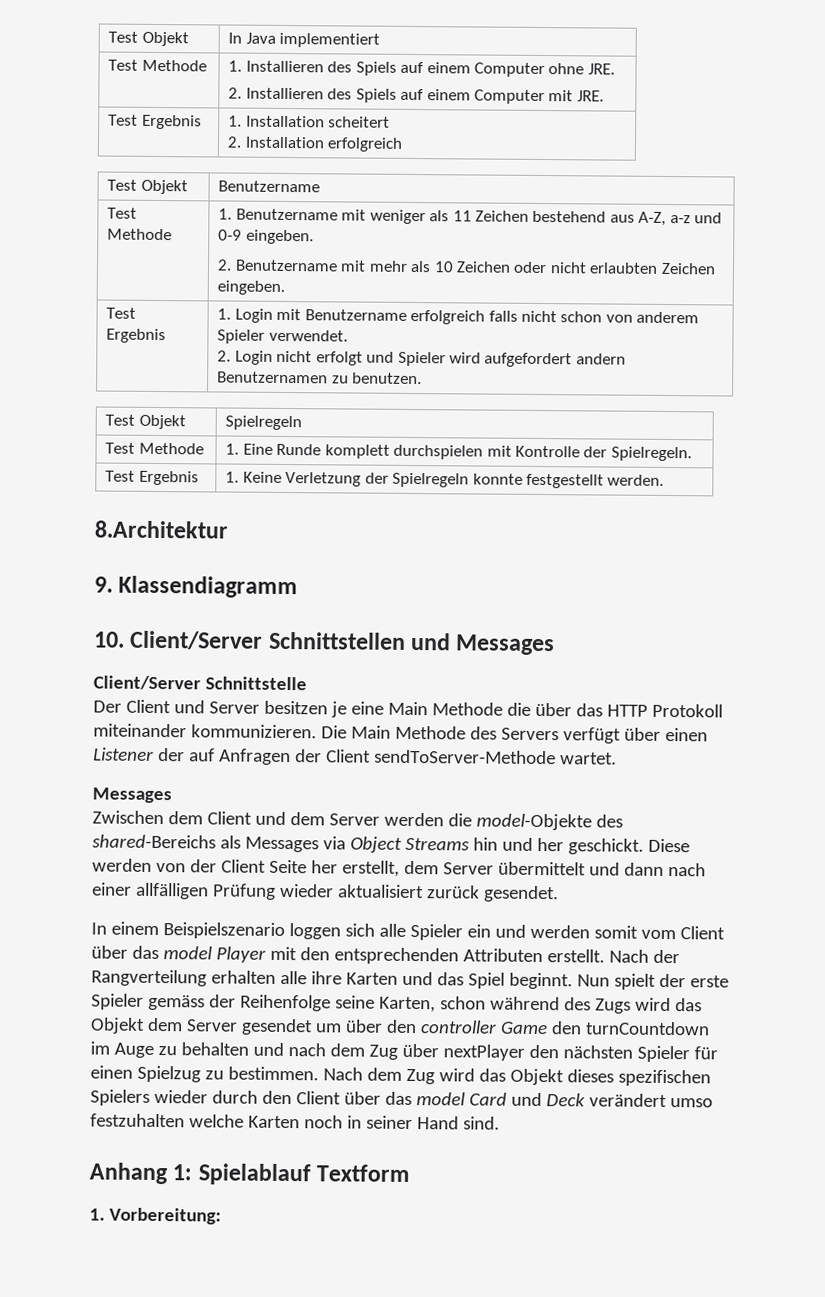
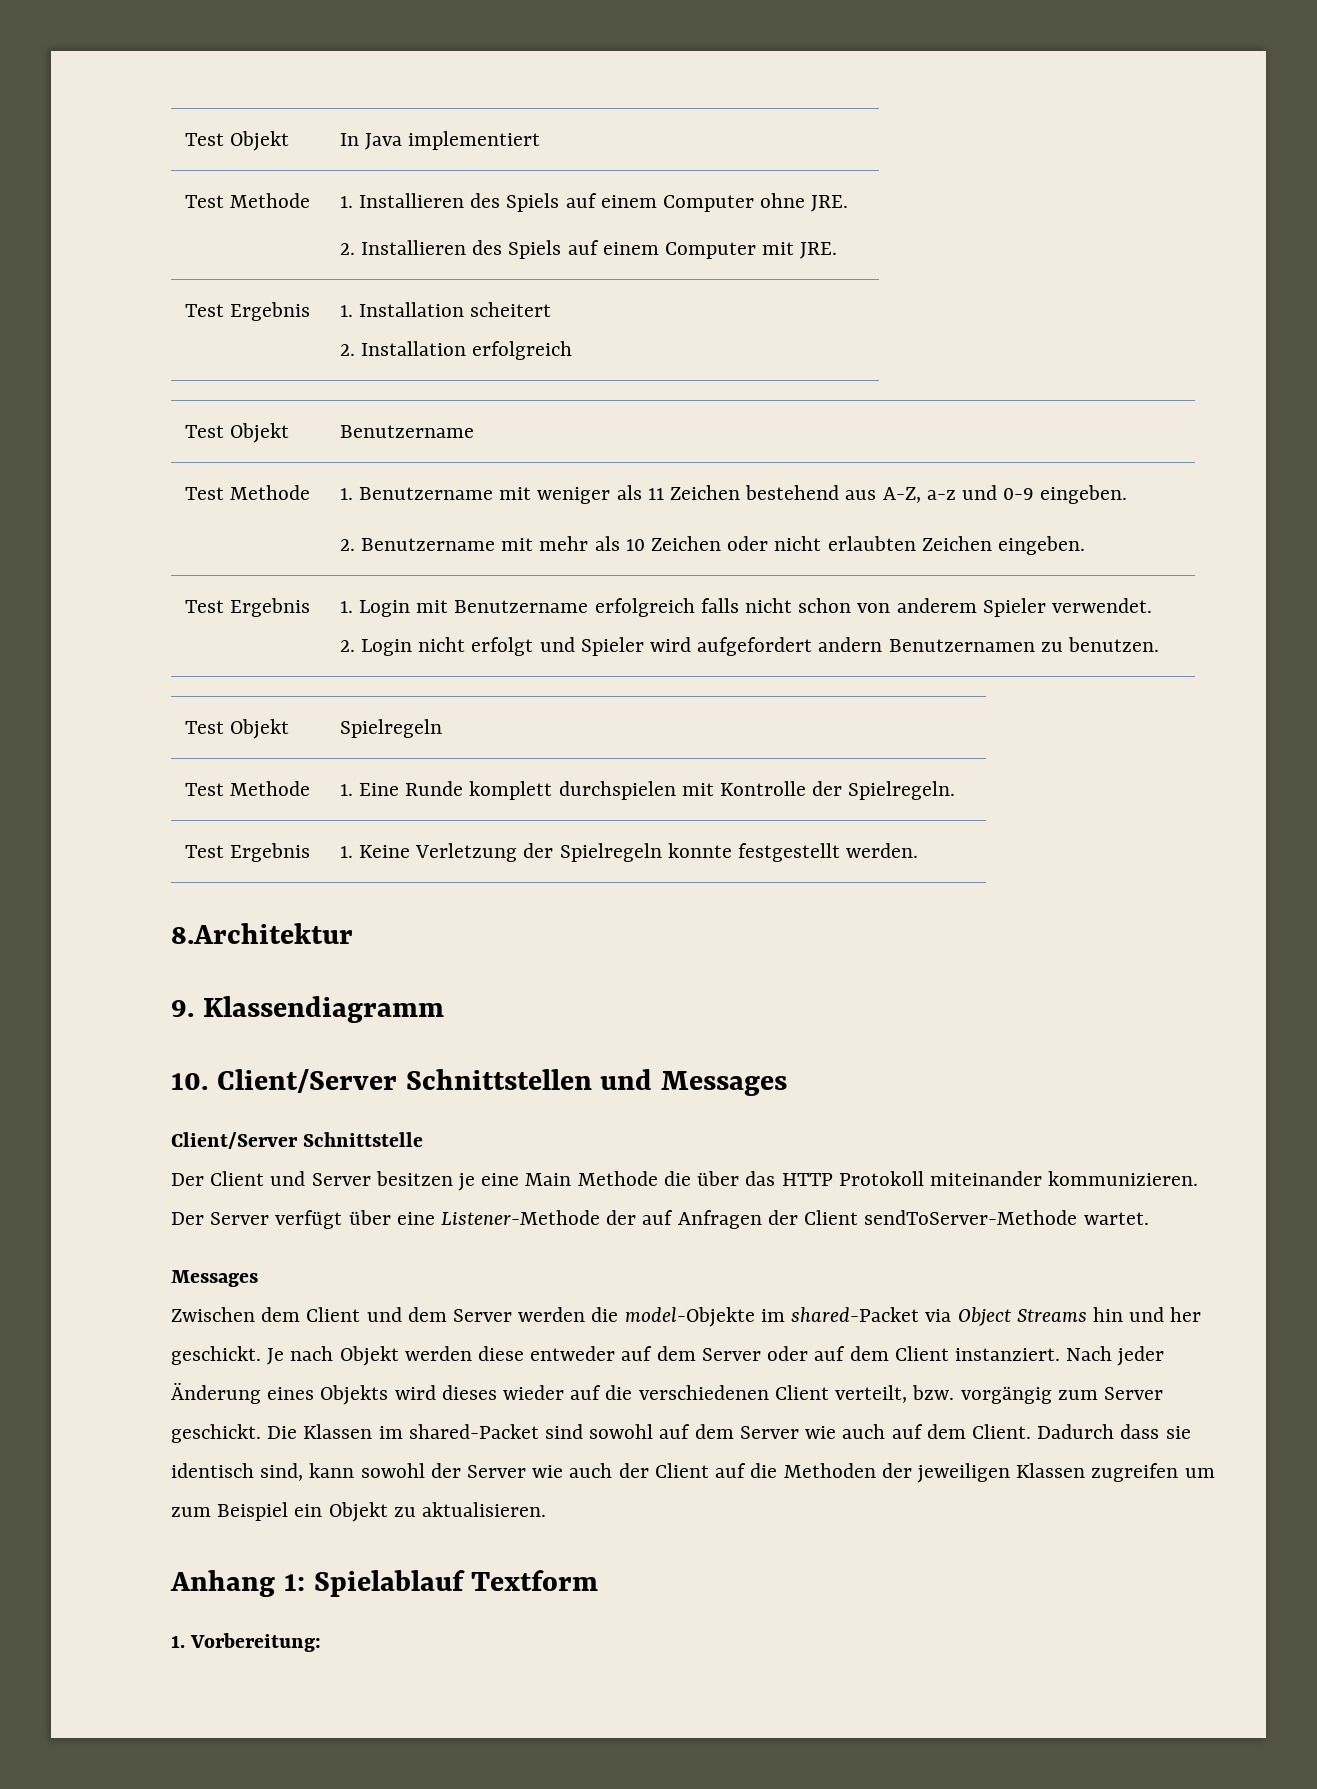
[320,725,708,744] [93,747,154,761] Die Main Methode des Servers verfügt über einen Listener -> [171,1210,601,1229] Der Server verfügt über eine Listener-Methode
[595,814,623,828] [92,834,319,853] des shared-Bereichs als Messages -> [760,1307,920,1322] im shared-Packet
[647,838,690,853] [92,858,706,877] [92,882,559,903] [91,921,725,941] [91,945,680,965] [91,969,729,990] [91,993,702,1014] [90,1017,710,1036] [90,1041,718,1063] [90,1065,711,1087] [90,1089,713,1108] [90,1113,500,1130] Diese werden von der Client Seite her erstellt, dem Server übermittelt und dann nach einer allfälligen Prüfung wieder aktualisiert zurück gesendet. // In einem Beispielszenario loggen sich alle Spieler ein und werden somit vom Client über das model Player mit den entsprechenden Attributen erstellt. Nach der Rangverteilung erhalten alle ihre Karten und das Spiel beginnt. Nun spielt der erste Spieler gemäss der Reihenfolge seine Karten, schon während des Zugs wird das Objekt dem Server gesendet um über den controller Game den turnCountdown im Auge zu behalten und nach dem Zug über nextPlayer den nächsten Spieler für einen Spielzug zu bestimmen. Nach dem Zug wird das Objekt dieses spezifischen Spielers wieder durch den Client über das model Card und Deck verändert umso festzuhalten welche Karten noch in seiner Hand sind. -> [267,1346,1165,1366] [171,1382,1163,1405] [171,1424,1191,1443] [171,1463,1215,1483] [171,1502,547,1522] Je nach Objekt werden diese entweder auf dem Server oder auf dem Client instanziert. Nach jeder Änderung eines Objekts wird dieses wieder auf die verschiedenen Client verteilt, bzw. vorgängig zum Server geschickt. Die Klassen im shared-Packet sind sowohl auf dem Server wie auch auf dem Client. Dadurch dass sie identisch sind, kann sowohl der Server wie auch der Client auf die Methoden der jeweiligen Klassen zugreifen um zum Beispiel ein Objekt zu aktualisieren.

